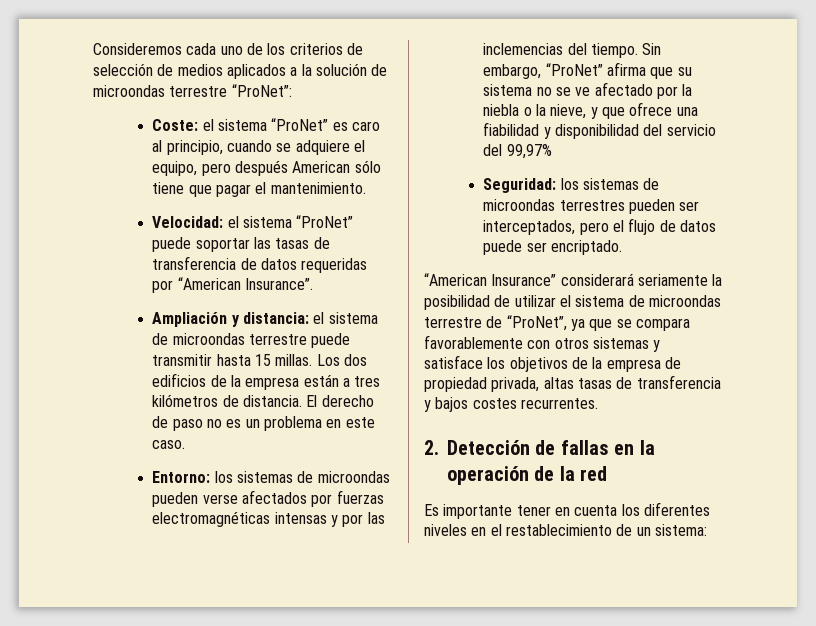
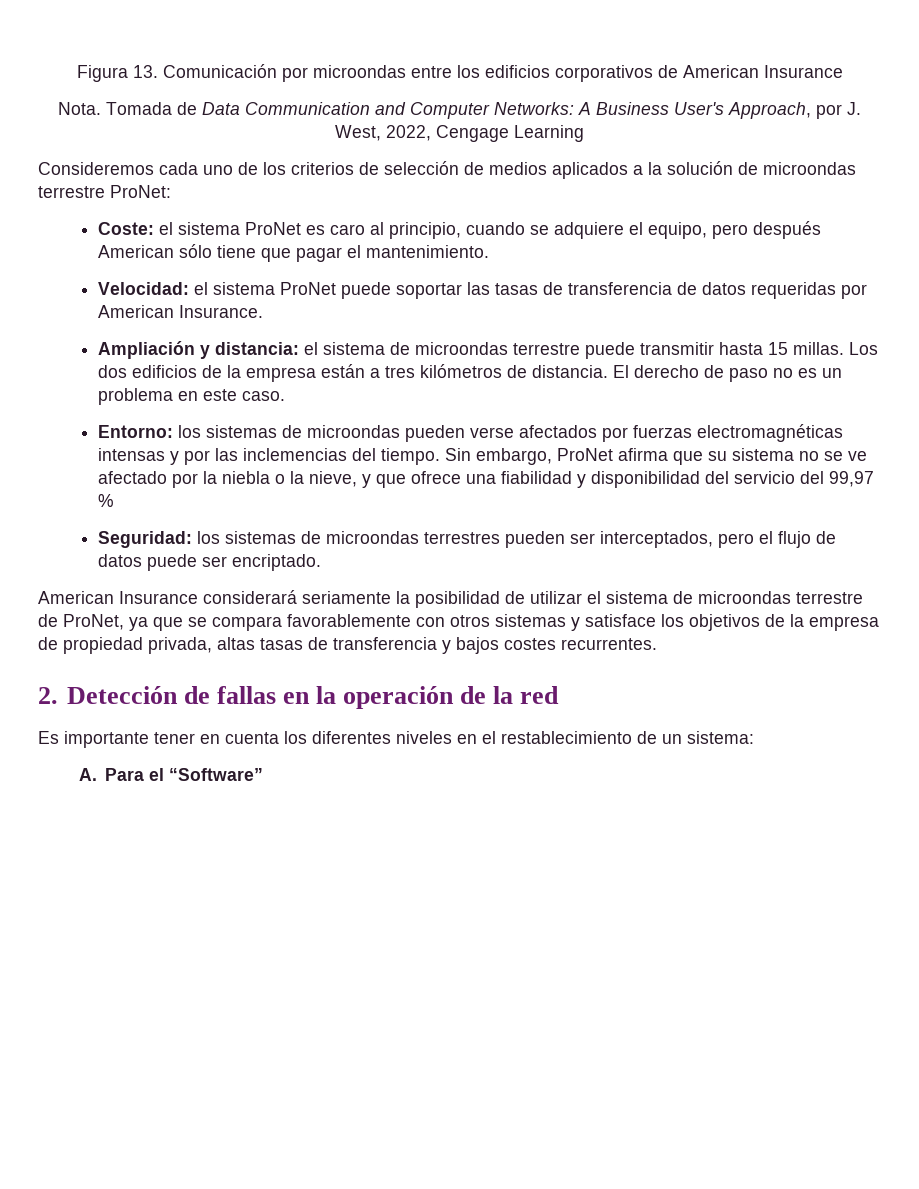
(93, 49) none -> [76,64,843,82] [58,102,861,119] [335,125,584,142] Figura 13. Comunicación por microondas entre los edificios corporativos de American Insurance // Nota. Tomada de Data Communication and Computer Networks: A Business User's Approach, por J. West, 2022, Cengage Learning //
[231,84,292,97] “ProNet”: -> [110,185,171,198] ProNet:
[271,118,329,131] “ProNet” -> [244,222,301,235] ProNet
[296,215,354,228] “ProNet” -> [279,282,336,295] ProNet
[177,277,314,290] “American Insurance”. -> [97,305,263,318] American Insurance.
[545,63,603,76] “ProNet” -> [556,448,613,461] ProNet
[506,144,552,159] 99,97% -> [828,471,874,487] [97,494,114,507] 99,97 %
[424,273,557,286] “American Insurance” -> [38,591,198,604] American Insurance
[506,315,567,331] “ProNet”, -> [63,614,124,630] ProNet,
(707, 530) none -> [78,768,264,781] // A. Para el “Software”

